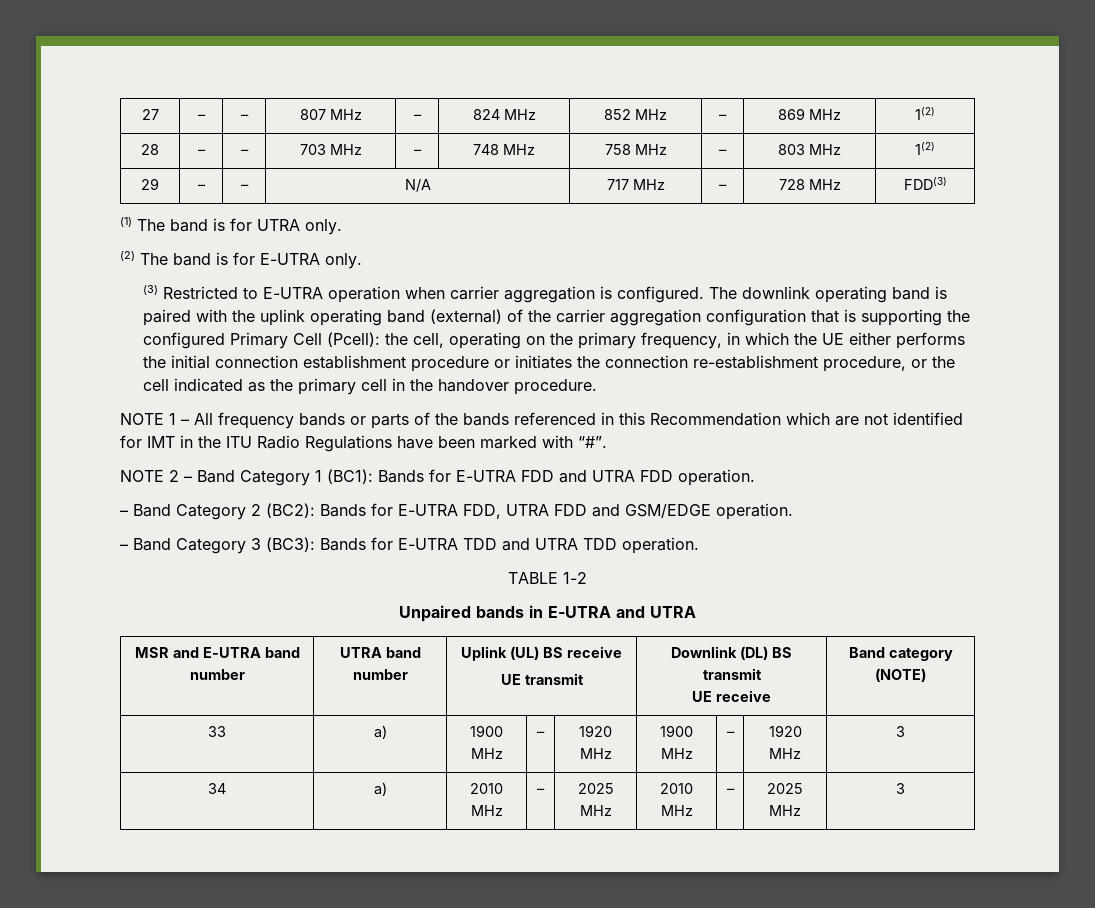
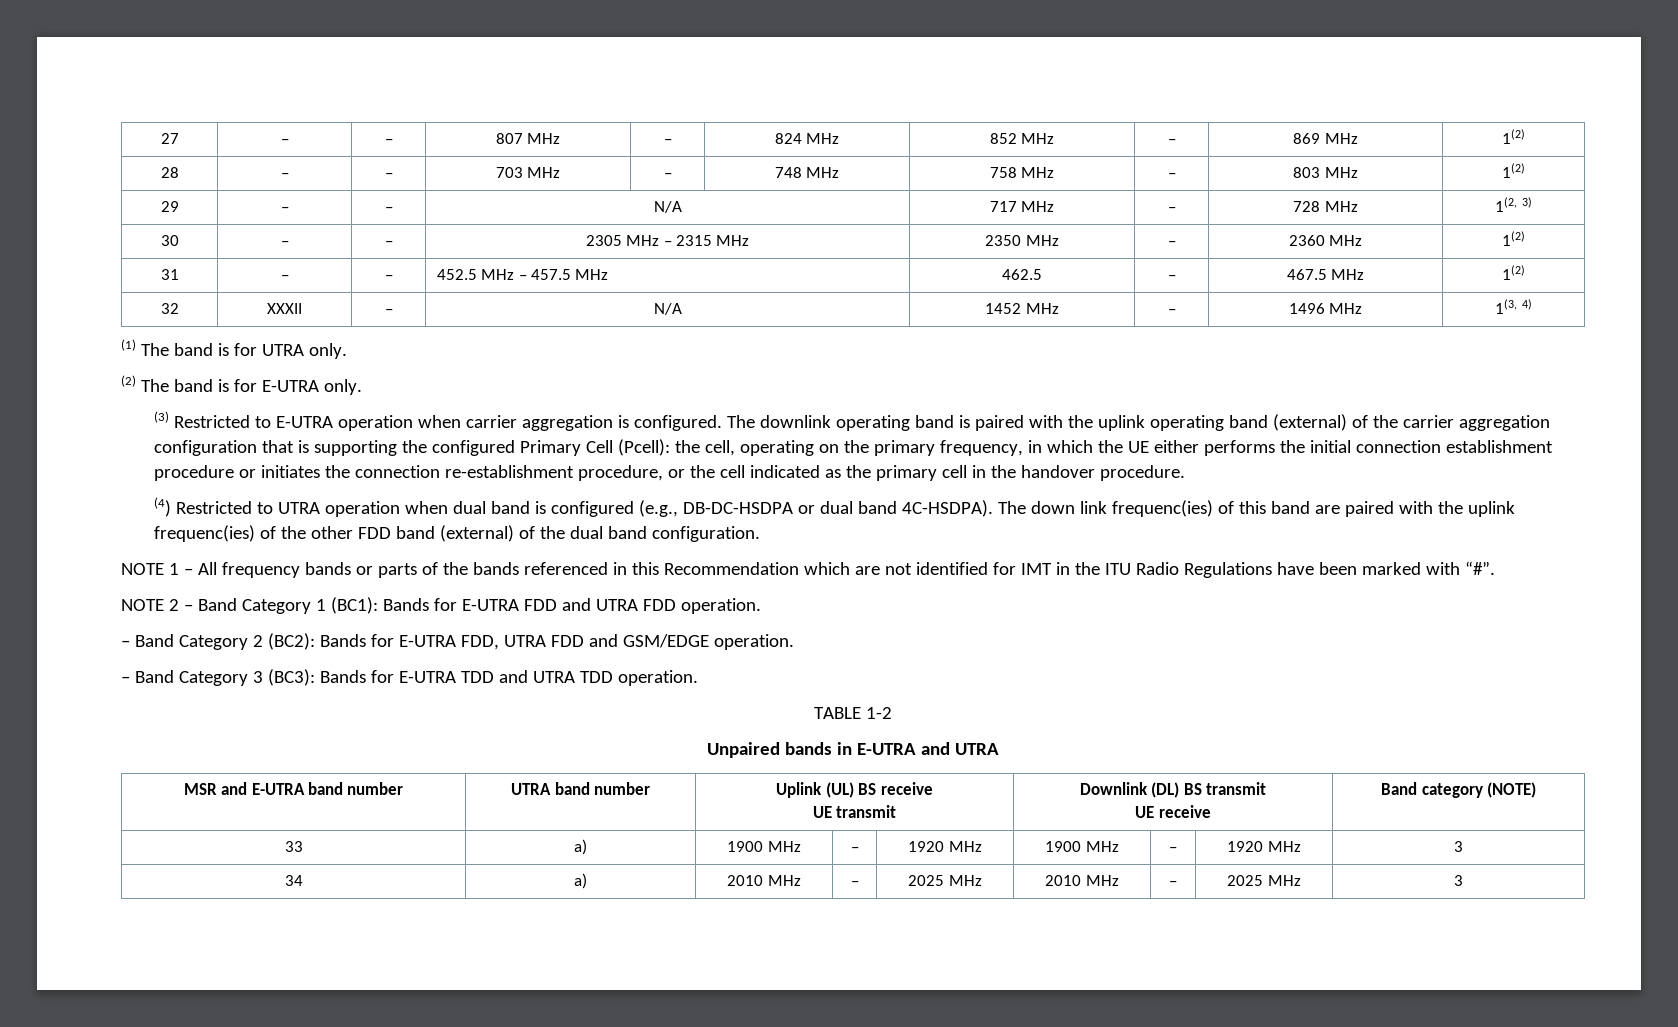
[903,177,947,190] FDD(3) -> [1495,197,1532,212] [160,235,179,246] [280,241,289,246] [384,241,393,246] [585,235,750,246] [985,235,1059,246] [1167,241,1176,246] [1288,235,1363,246] [1502,231,1525,246] [160,269,179,280] [280,275,289,280] [384,275,393,280] [436,269,609,280] [1002,269,1042,280] [1167,275,1176,280] [1286,269,1365,280] [1502,265,1525,280] [160,303,179,314] [267,303,302,314] [384,309,393,314] [653,303,682,315] [985,303,1059,314] [1167,309,1176,314] [1288,303,1363,314] [1495,299,1532,314] 1(2, 3) // 30 | – | – | 2305 MHz – 2315 MHz | 2350 MHz | – | 2360 MHz | 1(2) // 31 | – | – | 452.5 MHz – 457.5 MHz | 462.5 | – | 467.5 MHz | 1(2) // 32 | XXXII | – | N/A | 1452 MHz | – | 1496 MHz | 1(3, 4)
(597, 387) none -> [154,497,1516,517] [154,525,761,542] // (4) Restricted to UTRA operation when dual band is configured (e.g., DB-DC-HSDPA or dual band 4C-HSDPA). The down link frequenc(ies) of this band are paired with the uplink frequenc(ies) of the other FDD band (external) of the dual band configuration.

